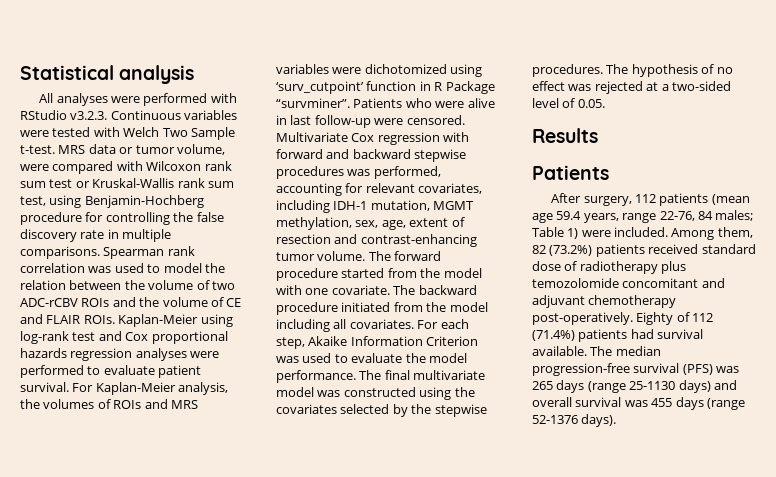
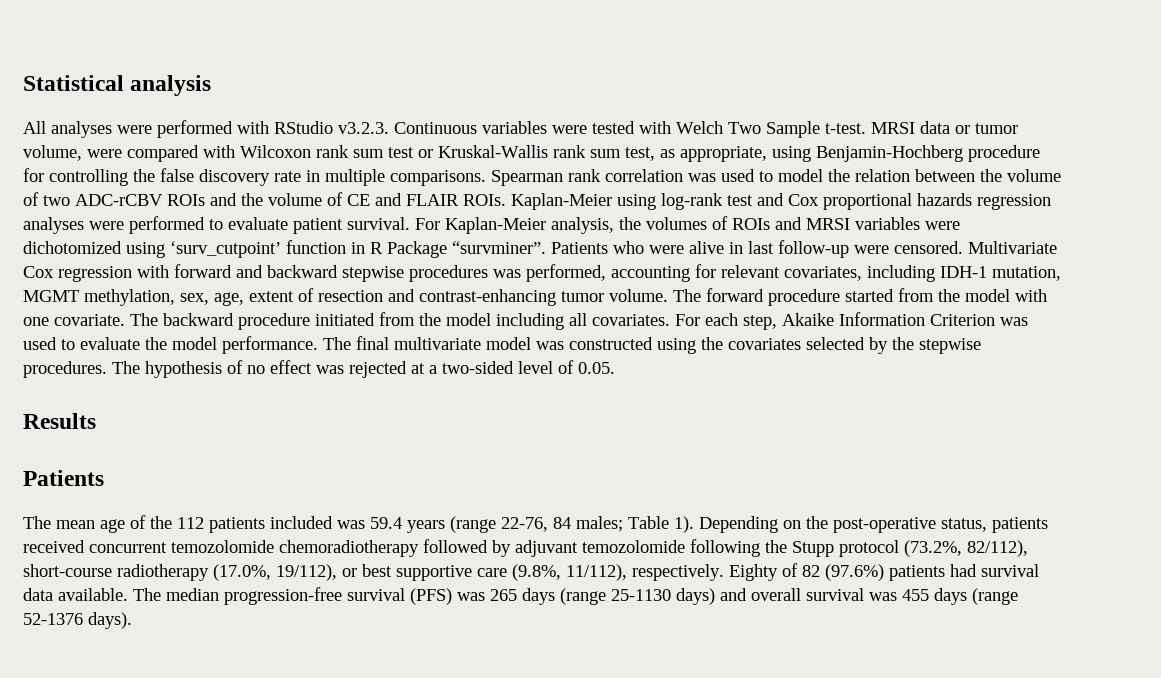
[58,145,86,154] MRS -> [871,122,915,134] MRSI
(46, 201) none -> [660,146,767,162] as appropriate,
[170,400,198,409] MRS -> [806,218,850,230] MRSI
[551,193,750,206] [532,210,754,223] [532,227,753,240] [532,244,756,257] [532,261,687,274] [532,278,725,288] [532,295,677,308] [532,312,714,325] [532,330,575,341] After surgery, 112 patients (mean age 59.4 years, range 22-76, 84 males; Table 1) were included. Among them, 82 (73.2%) patients received standard dose of radiotherapy plus temozolomide concomitant and adjuvant chemotherapy post-operatively. Eighty of 112 (71.4%) -> [23,515,1048,533] [23,539,1028,557] [23,563,884,581] The mean age of the 112 patients included was 59.4 years (range 22-76, 84 males; Table 1). Depending on the post-operative status, patients received concurrent temozolomide chemoradiotherapy followed by adjuvant temozolomide following the Stupp protocol (73.2%, 82/112), short-course radiotherapy (17.0%, 19/112), or best supportive care (9.8%, 11/112), respectively. Eighty of 82 (97.6%)
(704, 334) none -> [23,588,53,601] data

